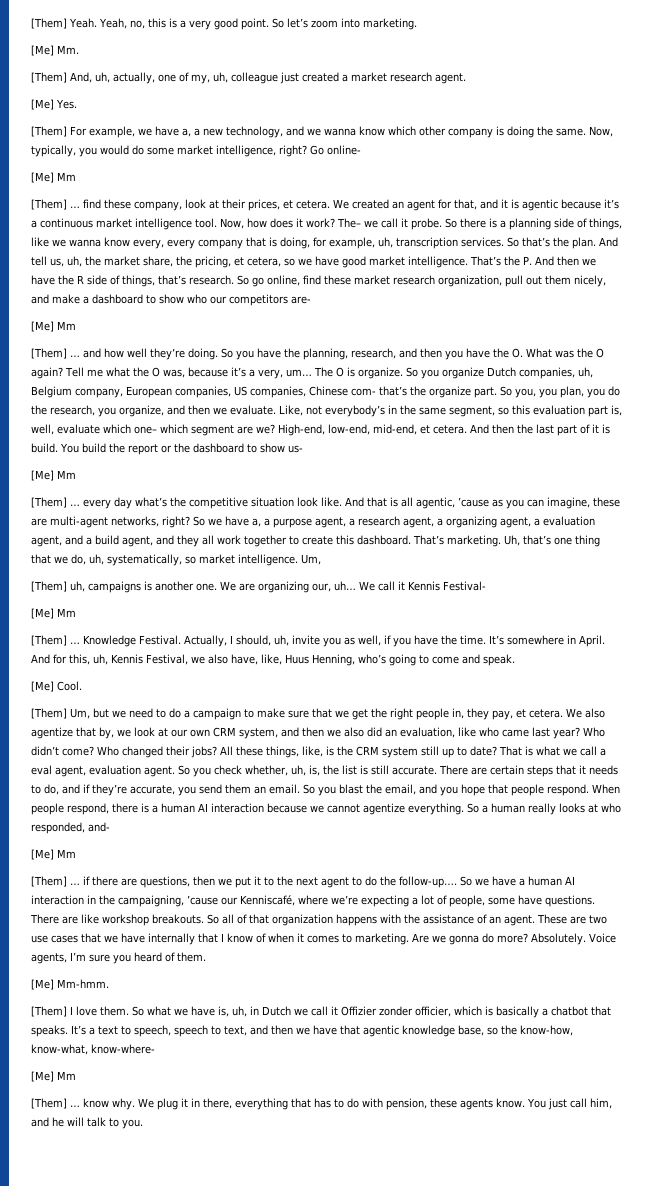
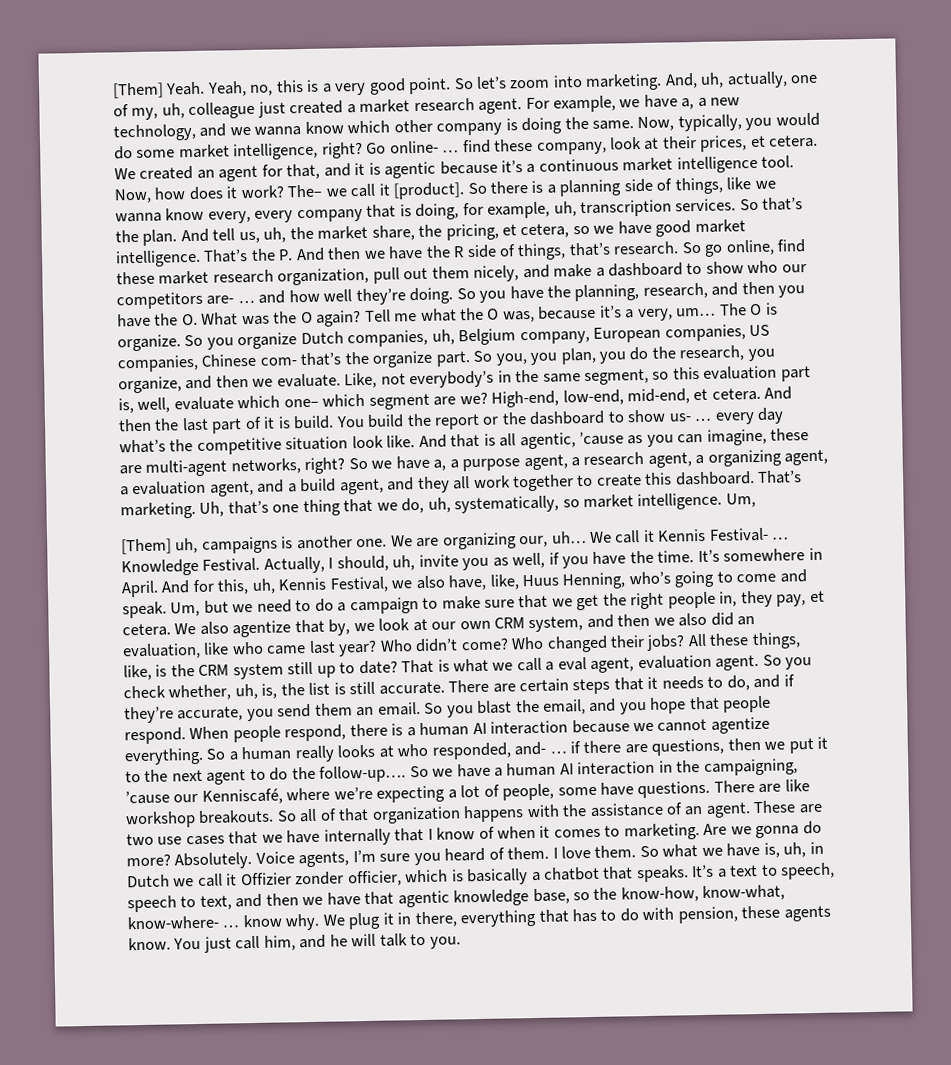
[31,45,79,56] [31,72,67,83] // [Me] Mm. // [Them] -> (663, 82) none
[31,99,77,110] [31,126,67,137] // [Me] Yes. // [Them] -> (523, 106) none
[31,172,76,183] [31,199,67,210] // [Me] Mm // [Them] -> (439, 147) none
[411,218,442,230] probe. -> [393,182,466,200] [product].
[31,321,76,332] [31,348,67,359] // [Me] Mm // [Them] -> (235, 300) none
[31,470,76,481] [31,497,67,508] // [Me] Mm // [Them] -> (692, 417) none
[31,608,76,619] [31,635,67,646] // [Me] Mm // [Them] -> (769, 534) none
[31,681,82,692] [31,708,67,719] // [Me] Cool. // [Them] -> (167, 610) none
[31,849,76,860] [31,876,67,887] // [Me] Mm // [Them] -> (547, 748) none
[31,979,109,990] [31,1006,67,1017] // [Me] Mm-hmm. // [Them] -> (550, 853) none
[31,1071,76,1082] [31,1098,67,1109] // [Me] Mm // [Them] -> (219, 922) none

